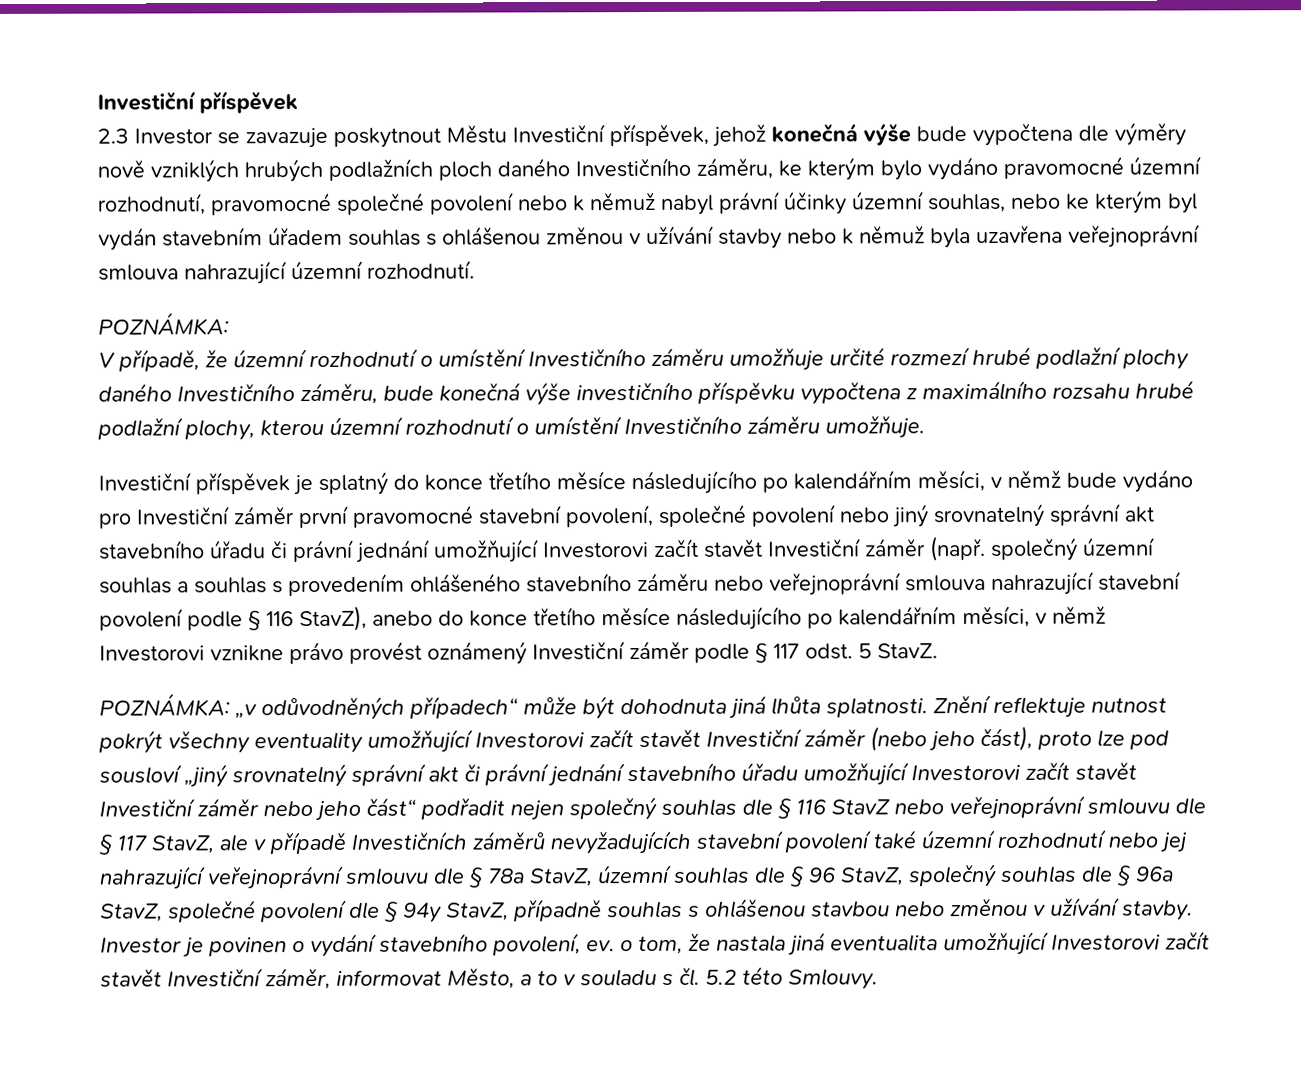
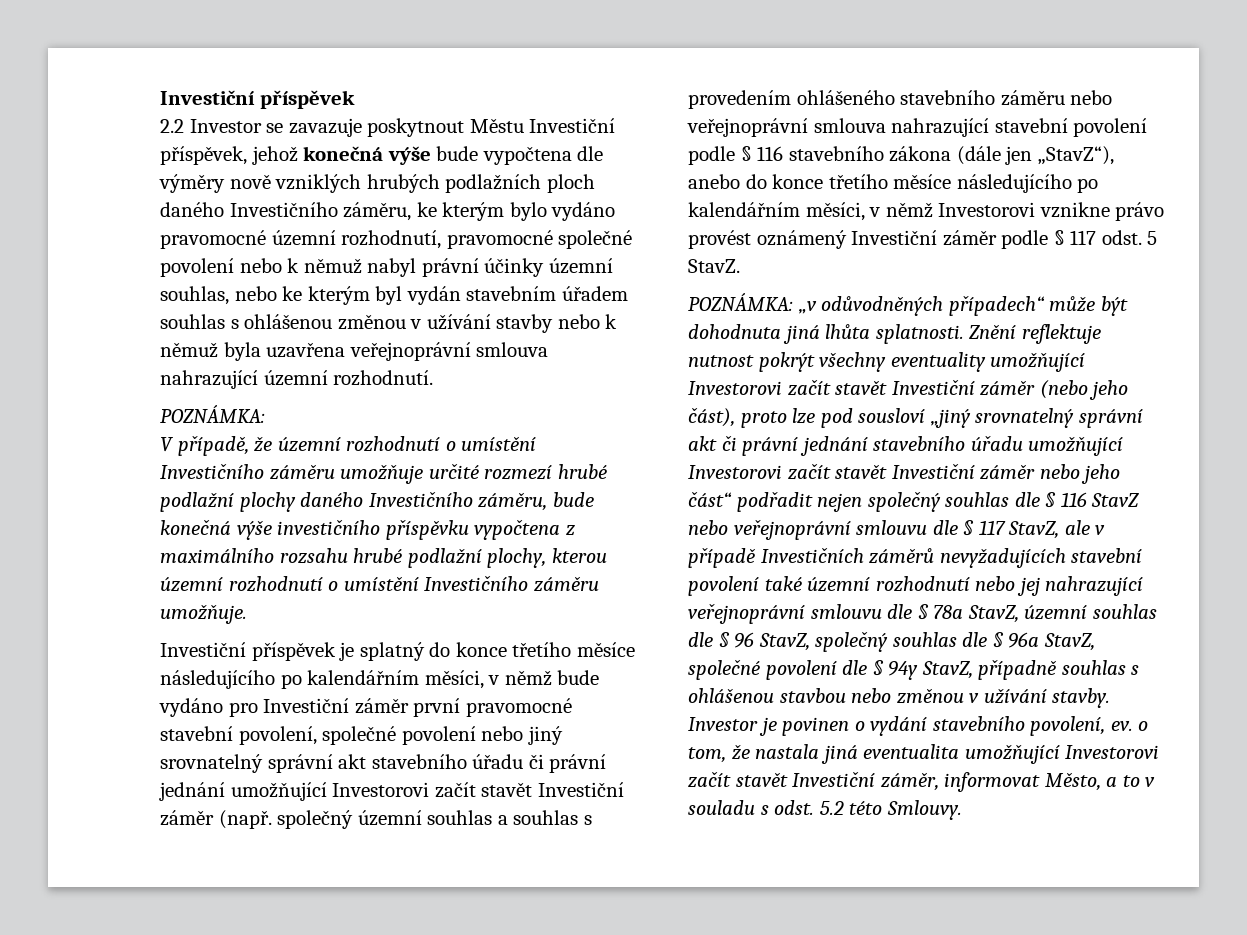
[97,128,129,144] 2.3 -> [160,119,184,133] 2.2
[299,605,367,632] StavZ), -> [788,146,1114,165] stavebního zákona (dále jen „StavZ“),
[679,966,700,986] čl. -> [774,800,815,815] odst.

